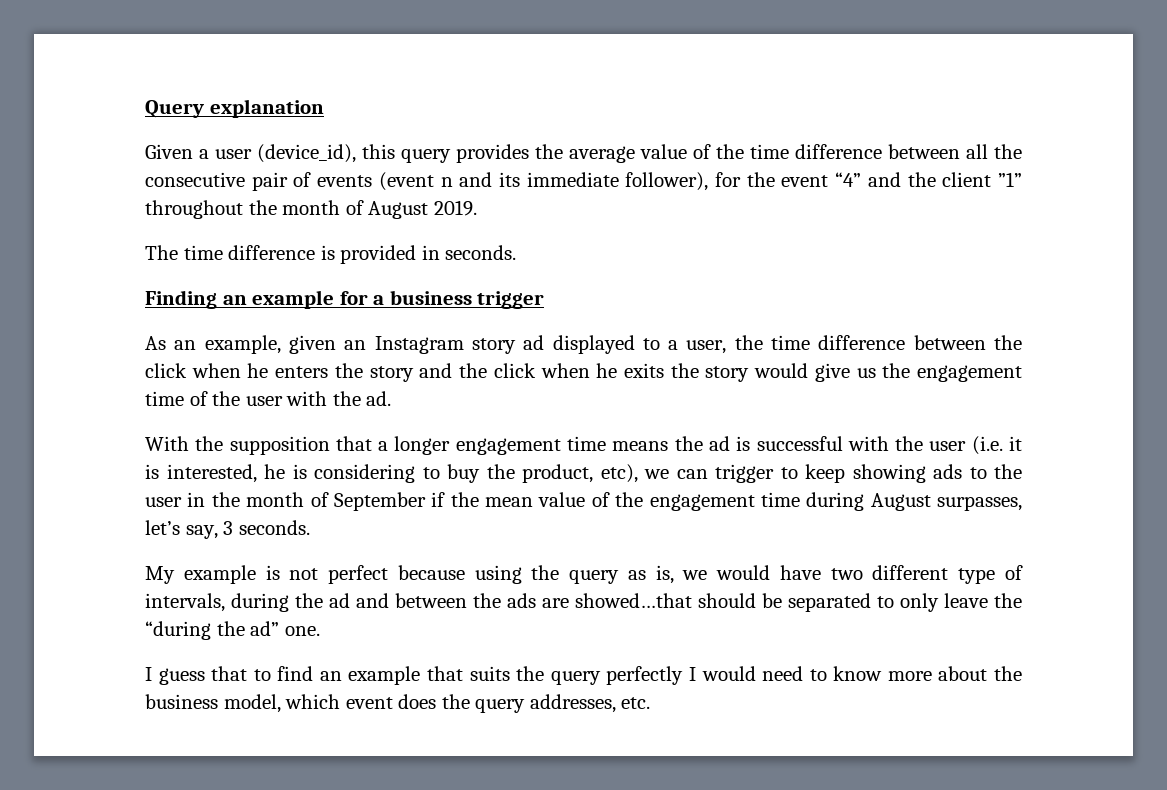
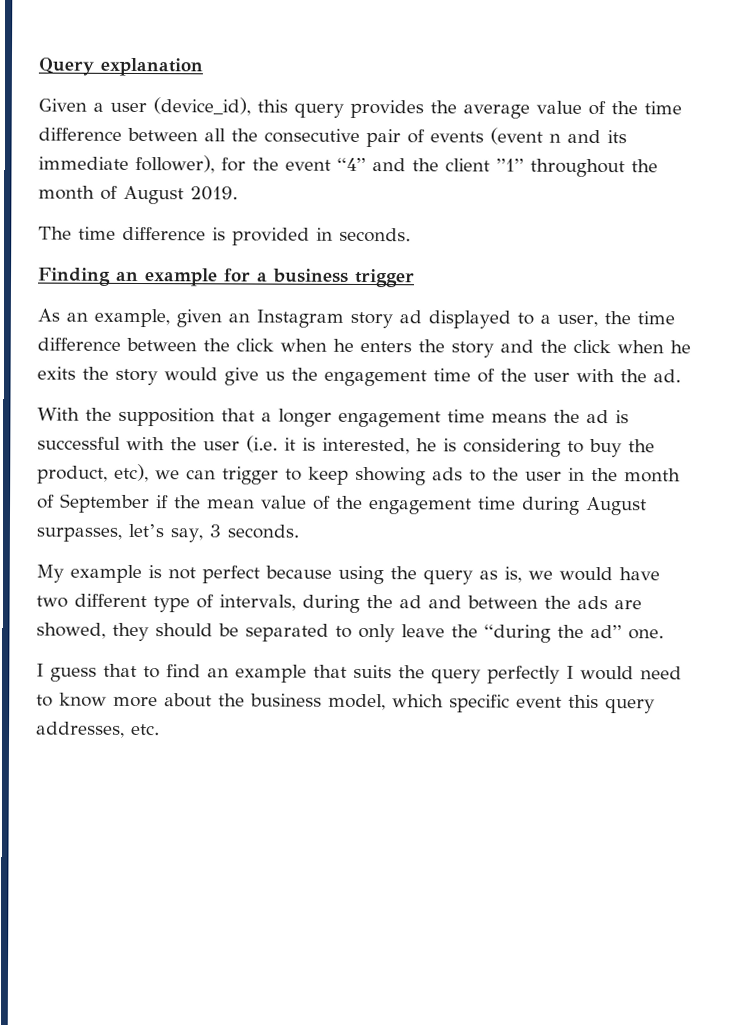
[575,593,692,608] showed…that -> [36,622,149,642] showed, they
[345,694,470,709] event does the -> [449,694,599,713] specific event this

